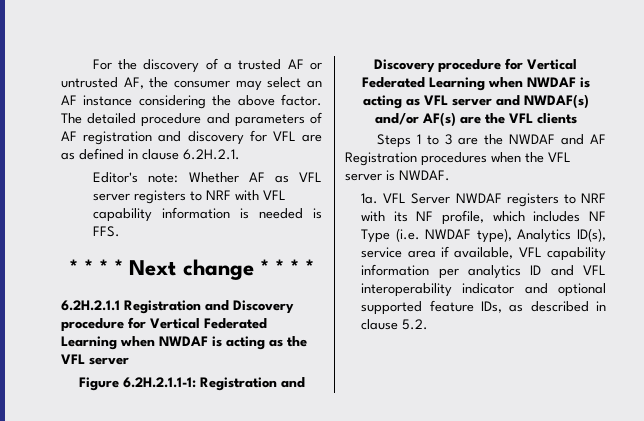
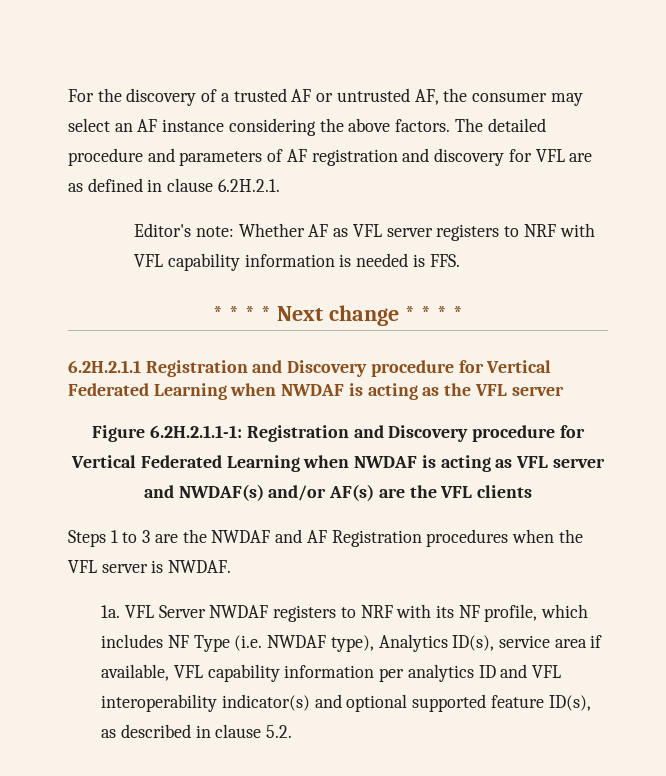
[281,94,322,106] factor. -> [395,119,451,132] factors.
[462,283,515,294] indicator -> [221,694,310,711] indicator(s)
[480,301,502,313] IDs, -> [548,695,591,711] ID(s),

